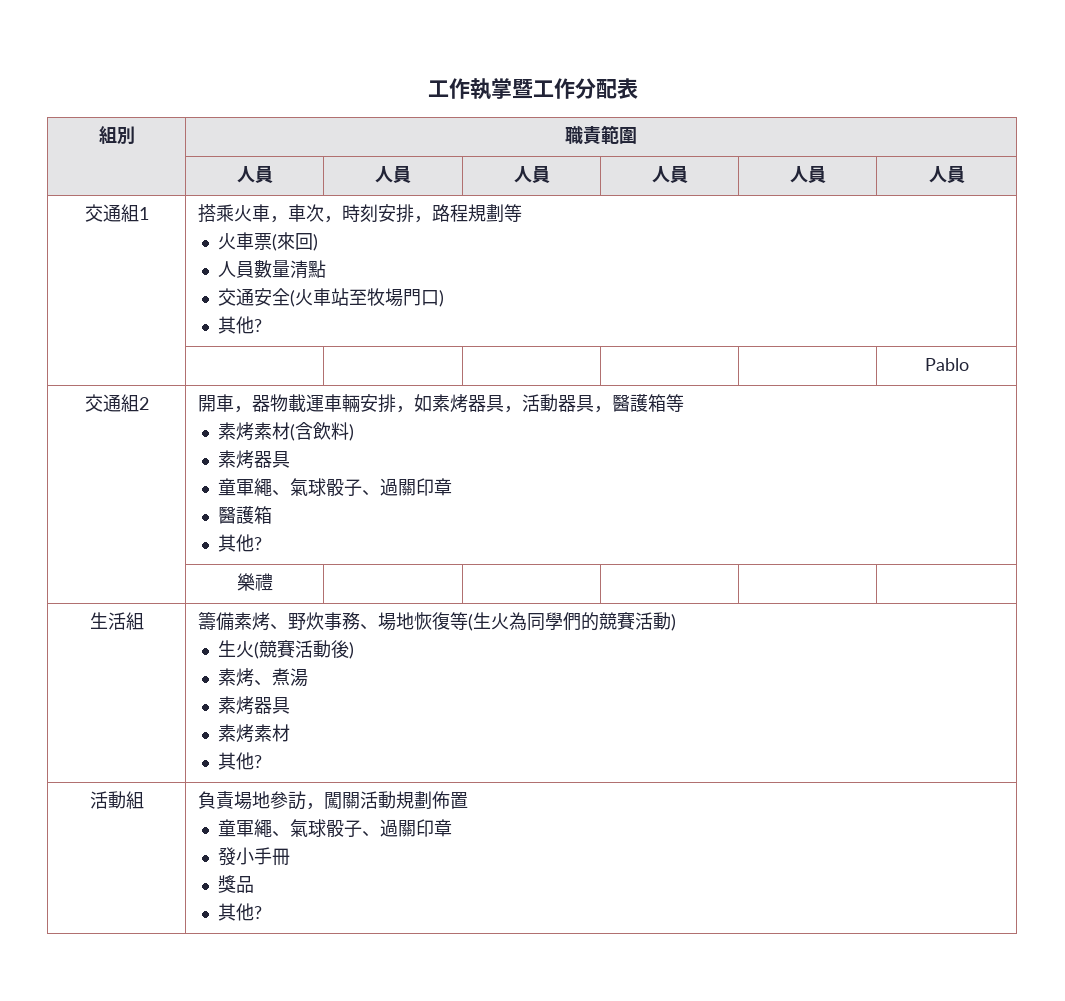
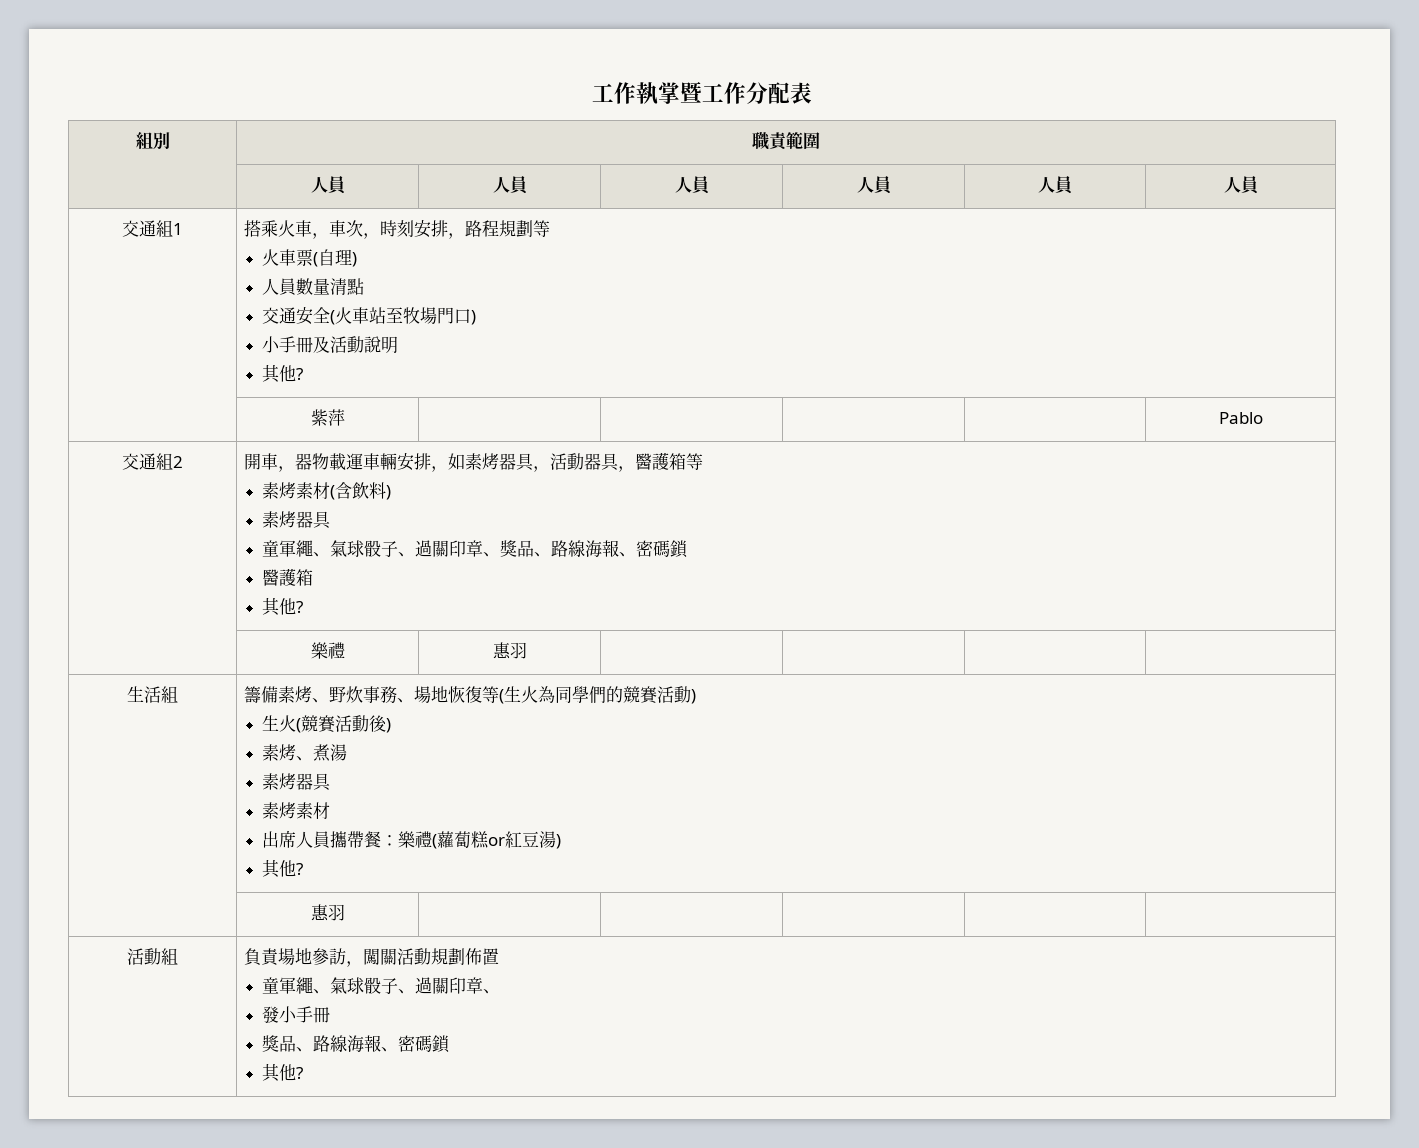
[277,232,314,250] 來回 -> [318,249,353,266] 自理
[218,316,263,334] // 其他? // | -> [262,336,399,354] [262,364,304,383] [310,409,345,426] // 小手冊及活動說明 // 其他? // | 紫萍
(453, 487) none -> [483,540,689,558] 、獎品、路線海報、密碼鎖
(273, 582) none -> [492,642,527,659] 惠羽
[218,752,263,770] // 其他? -> [262,830,562,849] [262,859,304,878] [310,904,345,921] // 出席人員攜帶餐：樂禮(蘿蔔糕or紅豆湯) // 其他? // | 惠羽 | | | | |
(453, 828) none -> [483,989,501,994] 、
(255, 884) none -> [296,1035,451,1053] 、路線海報、密碼鎖

